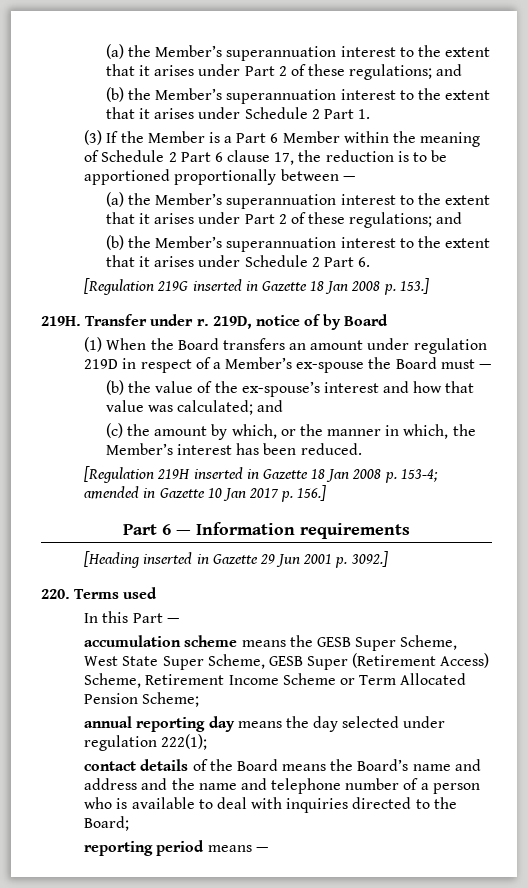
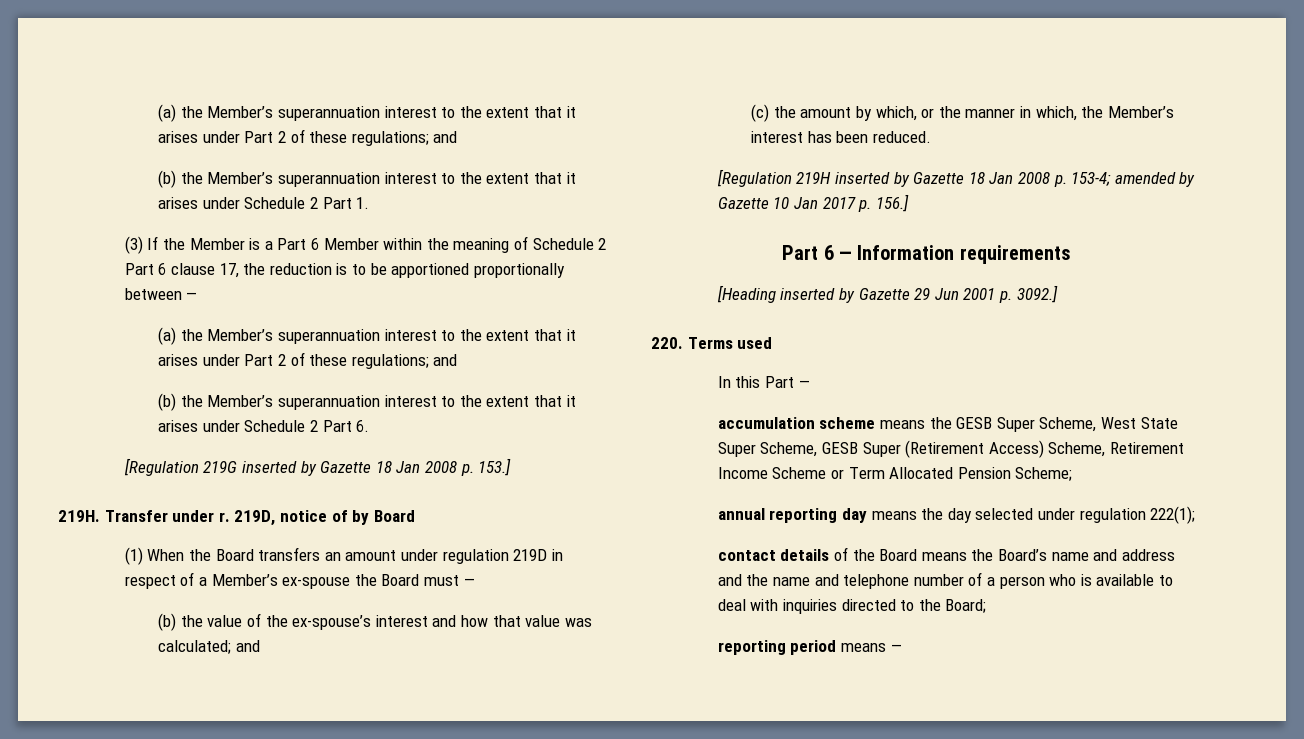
[245,281,258,291] in -> [300,461,317,476] by
[246,469,259,479] in -> [893,172,910,187] by
[143,488,156,498] in -> [1179,172,1196,187] by
[196,554,209,564] in -> [839,288,856,303] by

